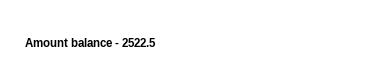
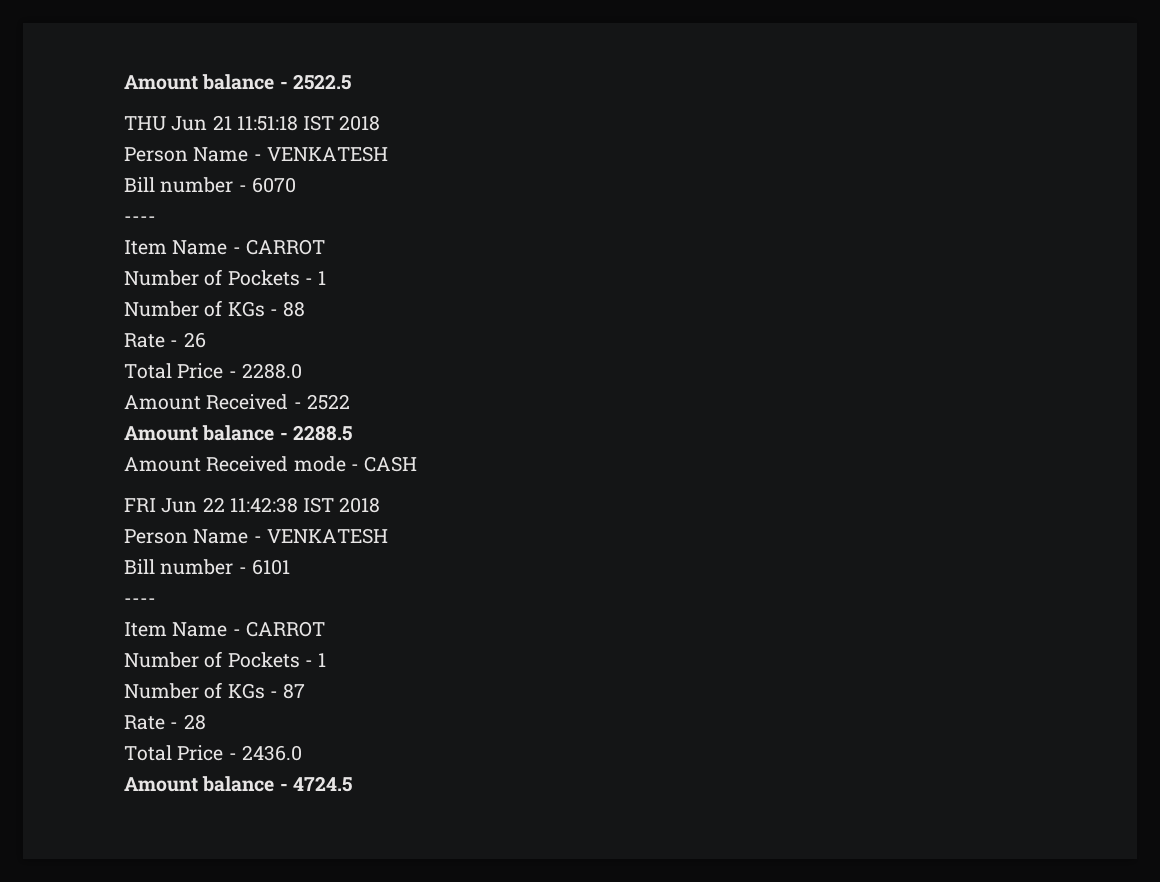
(157, 42) none -> [124,115,381,131] [124,146,388,162] [124,177,296,193] [124,216,156,223] [124,239,325,255] [124,269,327,286] [124,300,306,317] [124,332,206,348] [124,363,302,379] [124,394,350,410] [124,425,352,441] [124,456,418,472] [124,497,381,513] [124,528,388,544] [124,559,290,575] [124,598,156,605] [124,621,325,637] [124,651,327,668] [124,682,306,699] [124,714,206,730] [124,745,302,761] [124,776,352,792] // THU Jun 21 11:51:18 IST 2018 // Person Name - VENKATESH // Bill number - 6070 // ---- // Item Name - CARROT // Number of Pockets - 1 // Number of KGs - 88 // Rate - 26 // Total Price - 2288.0 // Amount Received - 2522 // Amount balance - 2288.5 // Amount Received mode - CASH // FRI Jun 22 11:42:38 IST 2018 // Person Name - VENKATESH // Bill number - 6101 // ---- // Item Name - CARROT // Number of Pockets - 1 // Number of KGs - 87 // Rate - 28 // Total Price - 2436.0 // Amount balance - 4724.5

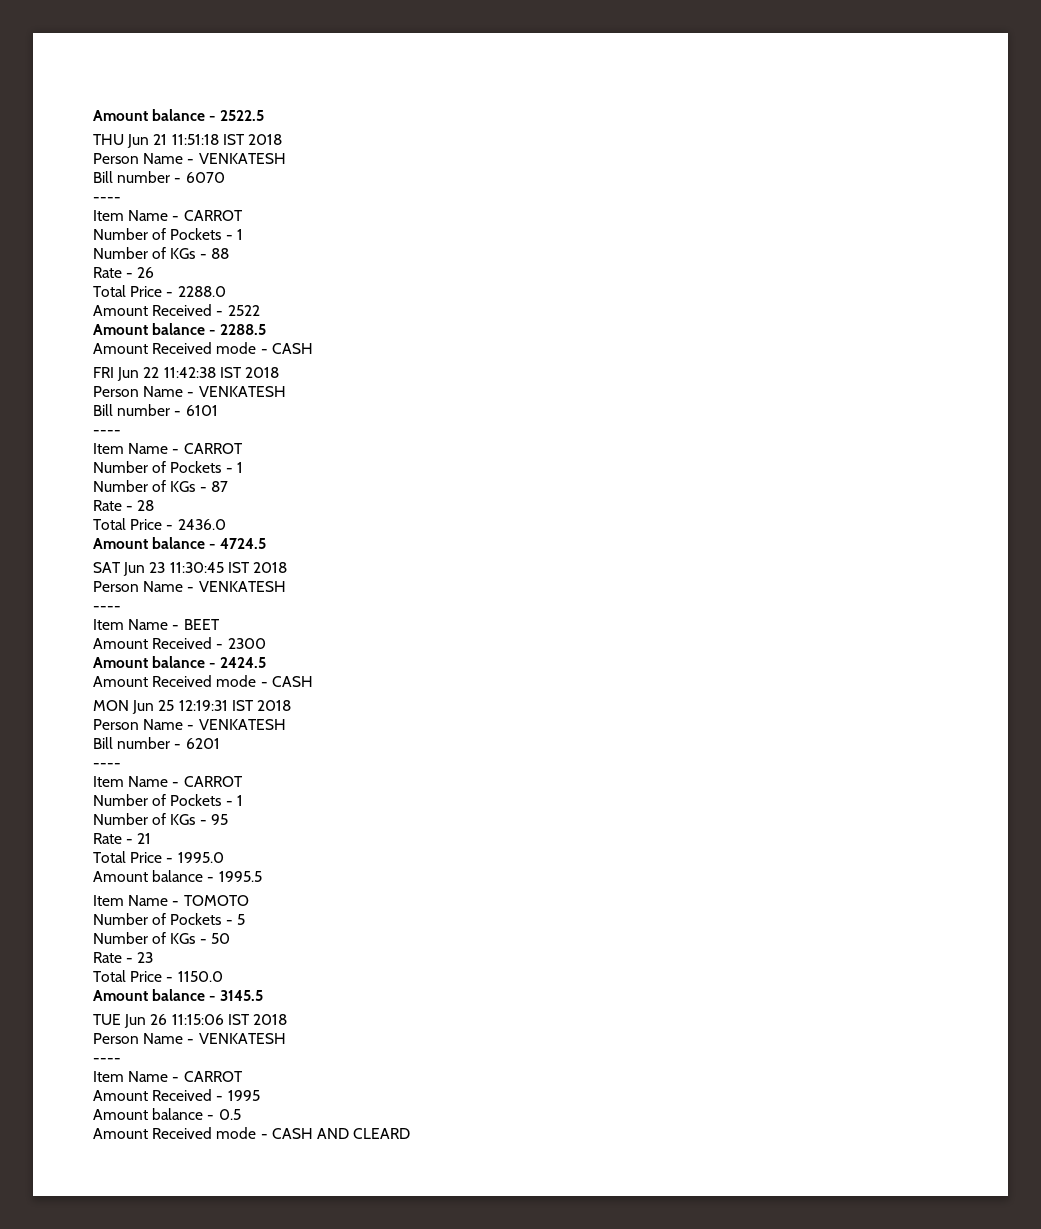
(352, 784) none -> [93,562,287,576] [93,581,286,592] [93,606,121,611] [93,619,220,630] [93,637,266,649] [93,656,266,668] [93,675,313,687] [93,700,291,714] [93,719,286,730] [93,737,220,749] [93,763,121,768] [93,776,243,787] [93,794,243,806] [93,813,228,825] [93,833,152,844] [93,851,224,863] [93,870,262,882] [93,895,249,906] [93,913,245,925] [93,932,230,944] [93,952,154,963] [93,970,223,982] [93,989,263,1001] [93,1014,287,1028] [93,1033,286,1044] [93,1058,121,1063] [93,1071,243,1082] [93,1089,260,1101] [93,1108,241,1120] [93,1127,411,1139] // SAT Jun 23 11:30:45 IST 2018 // Person Name - VENKATESH // ---- // Item Name - BEET // Amount Received - 2300 // Amount balance - 2424.5 // Amount Received mode - CASH // MON Jun 25 12:19:31 IST 2018 // Person Name - VENKATESH // Bill number - 6201 // ---- // Item Name - CARROT // Number of Pockets - 1 // Number of KGs - 95 // Rate - 21 // Total Price - 1995.0 // Amount balance - 1995.5 // Item Name - TOMOTO // Number of Pockets - 5 // Number of KGs - 50 // Rate - 23 // Total Price - 1150.0 // Amount balance - 3145.5 // TUE Jun 26 11:15:06 IST 2018 // Person Name - VENKATESH // ---- // Item Name - CARROT // Amount Received - 1995 // Amount balance - 0.5 // Amount Received mode - CASH AND CLEARD

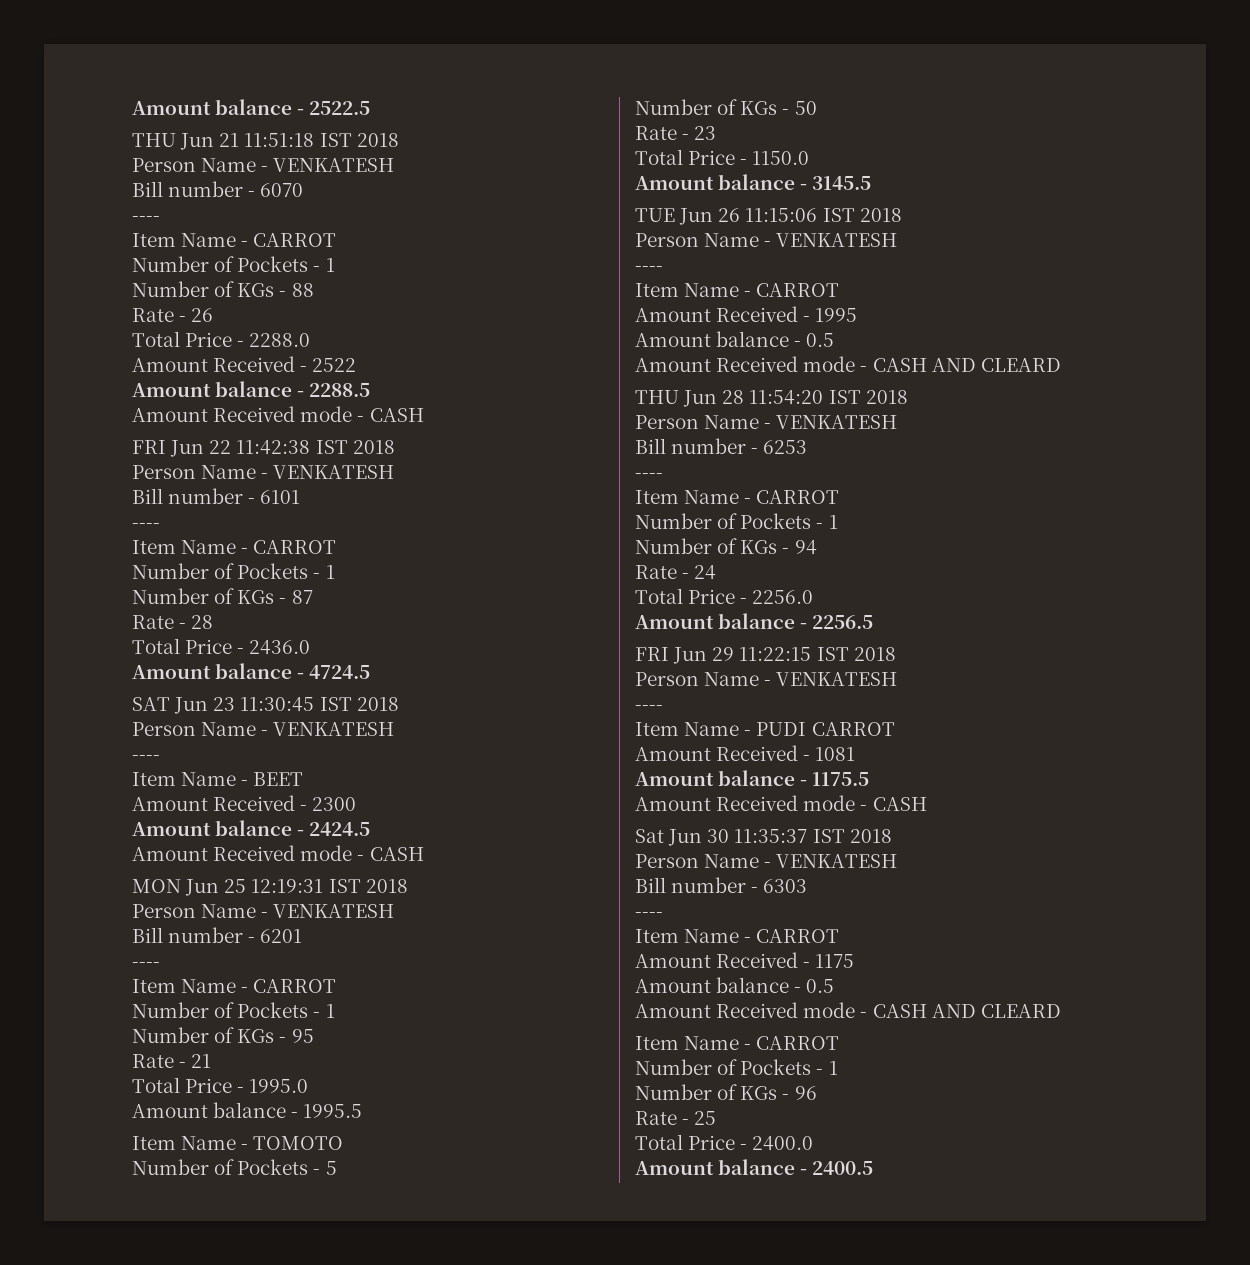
(411, 1133) none -> [635,390,908,407] [635,415,898,429] [635,438,808,454] [635,473,663,479] [635,490,840,504] [635,513,838,529] [635,538,817,555] [635,565,717,580] [635,588,814,604] [635,613,874,629] [635,647,896,664] [635,672,898,686] [635,705,663,711] [635,722,895,736] [635,745,856,761] [635,770,870,786] [635,795,927,811] [635,829,892,846] [635,854,898,868] [635,877,808,893] [635,912,663,918] [635,929,840,943] [635,952,855,968] [635,977,835,993] [635,1002,1061,1018] [635,1036,840,1050] [635,1059,838,1075] [635,1084,817,1100] [635,1111,717,1125] [635,1134,814,1151] [635,1159,874,1175] // THU Jun 28 11:54:20 IST 2018 // Person Name - VENKATESH // Bill number - 6253 // ---- // Item Name - CARROT // Number of Pockets - 1 // Number of KGs - 94 // Rate - 24 // Total Price - 2256.0 // Amount balance - 2256.5 // FRI Jun 29 11:22:15 IST 2018 // Person Name - VENKATESH // ---- // Item Name - PUDI CARROT // Amount Received - 1081 // Amount balance - 1175.5 // Amount Received mode - CASH // Sat Jun 30 11:35:37 IST 2018 // Person Name - VENKATESH // Bill number - 6303 // ---- // Item Name - CARROT // Amount Received - 1175 // Amount balance - 0.5 // Amount Received mode - CASH AND CLEARD // Item Name - CARROT // Number of Pockets - 1 // Number of KGs - 96 // Rate - 25 // Total Price - 2400.0 // Amount balance - 2400.5

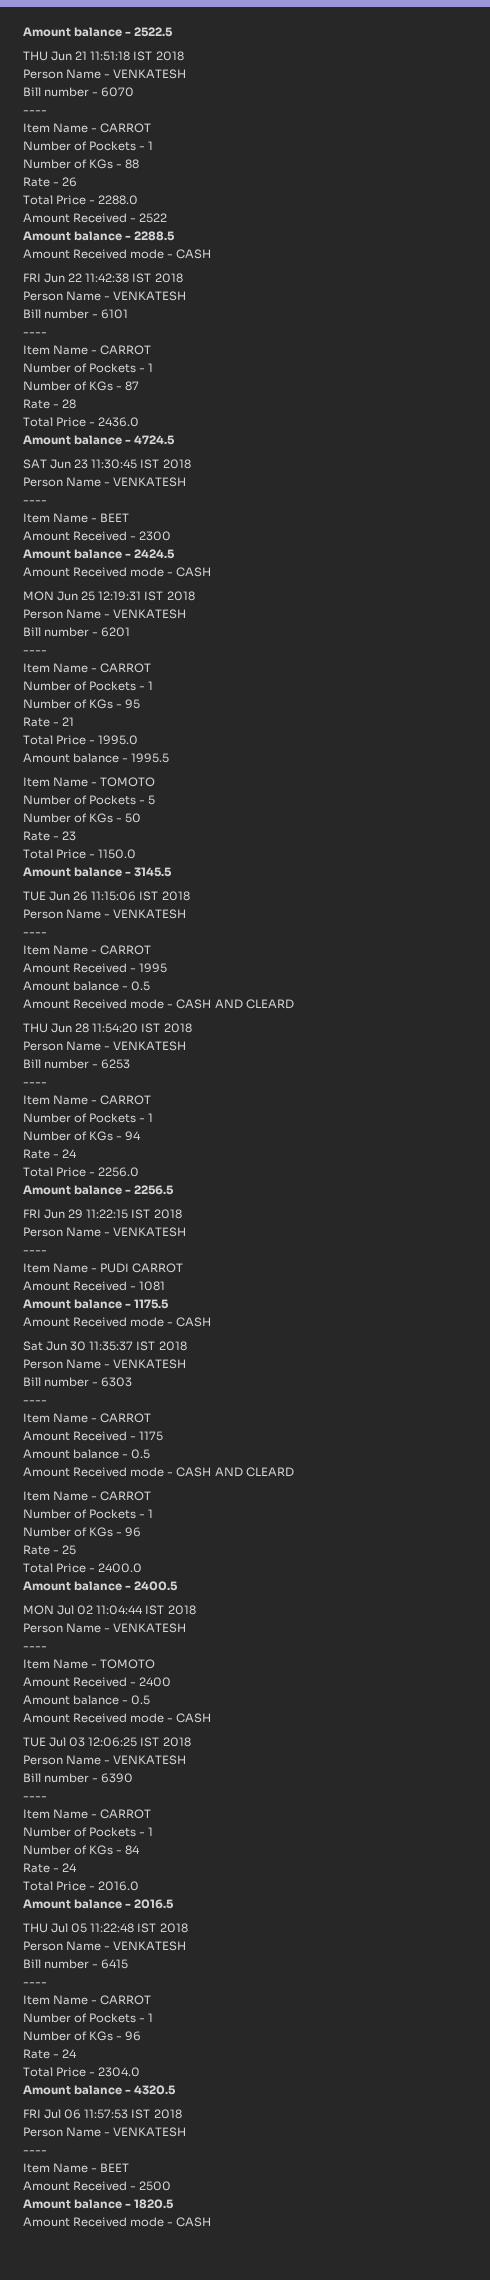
(874, 1168) none -> [23,1605,196,1615] [23,1623,187,1633] [23,1646,47,1650] [23,1659,156,1669] [23,1677,172,1687] [23,1695,151,1705] [23,1713,212,1723] [23,1737,191,1747] [23,1755,187,1765] [23,1773,134,1783] [23,1796,47,1800] [23,1809,152,1819] [23,1827,154,1837] [23,1845,141,1855] [23,1863,78,1873] [23,1881,140,1891] [23,1899,175,1909] [23,1923,188,1933] [23,1941,187,1951] [23,1959,129,1969] [23,1982,47,1986] [23,1995,152,2005] [23,2013,154,2023] [23,2031,142,2041] [23,2049,78,2059] [23,2067,141,2077] [23,2085,177,2095] [23,2109,182,2119] [23,2127,187,2137] [23,2150,47,2154] [23,2163,130,2173] [23,2181,172,2191] [23,2199,175,2209] [23,2217,212,2227] // MON Jul 02 11:04:44 IST 2018 // Person Name - VENKATESH // ---- // Item Name - TOMOTO // Amount Received - 2400 // Amount balance - 0.5 // Amount Received mode - CASH // TUE Jul 03 12:06:25 IST 2018 // Person Name - VENKATESH // Bill number - 6390 // ---- // Item Name - CARROT // Number of Pockets - 1 // Number of KGs - 84 // Rate - 24 // Total Price - 2016.0 // Amount balance - 2016.5 // THU Jul 05 11:22:48 IST 2018 // Person Name - VENKATESH // Bill number - 6415 // ---- // Item Name - CARROT // Number of Pockets - 1 // Number of KGs - 96 // Rate - 24 // Total Price - 2304.0 // Amount balance - 4320.5 // FRI Jul 06 11:57:53 IST 2018 // Person Name - VENKATESH // ---- // Item Name - BEET // Amount Received - 2500 // Amount balance - 1820.5 // Amount Received mode - CASH

